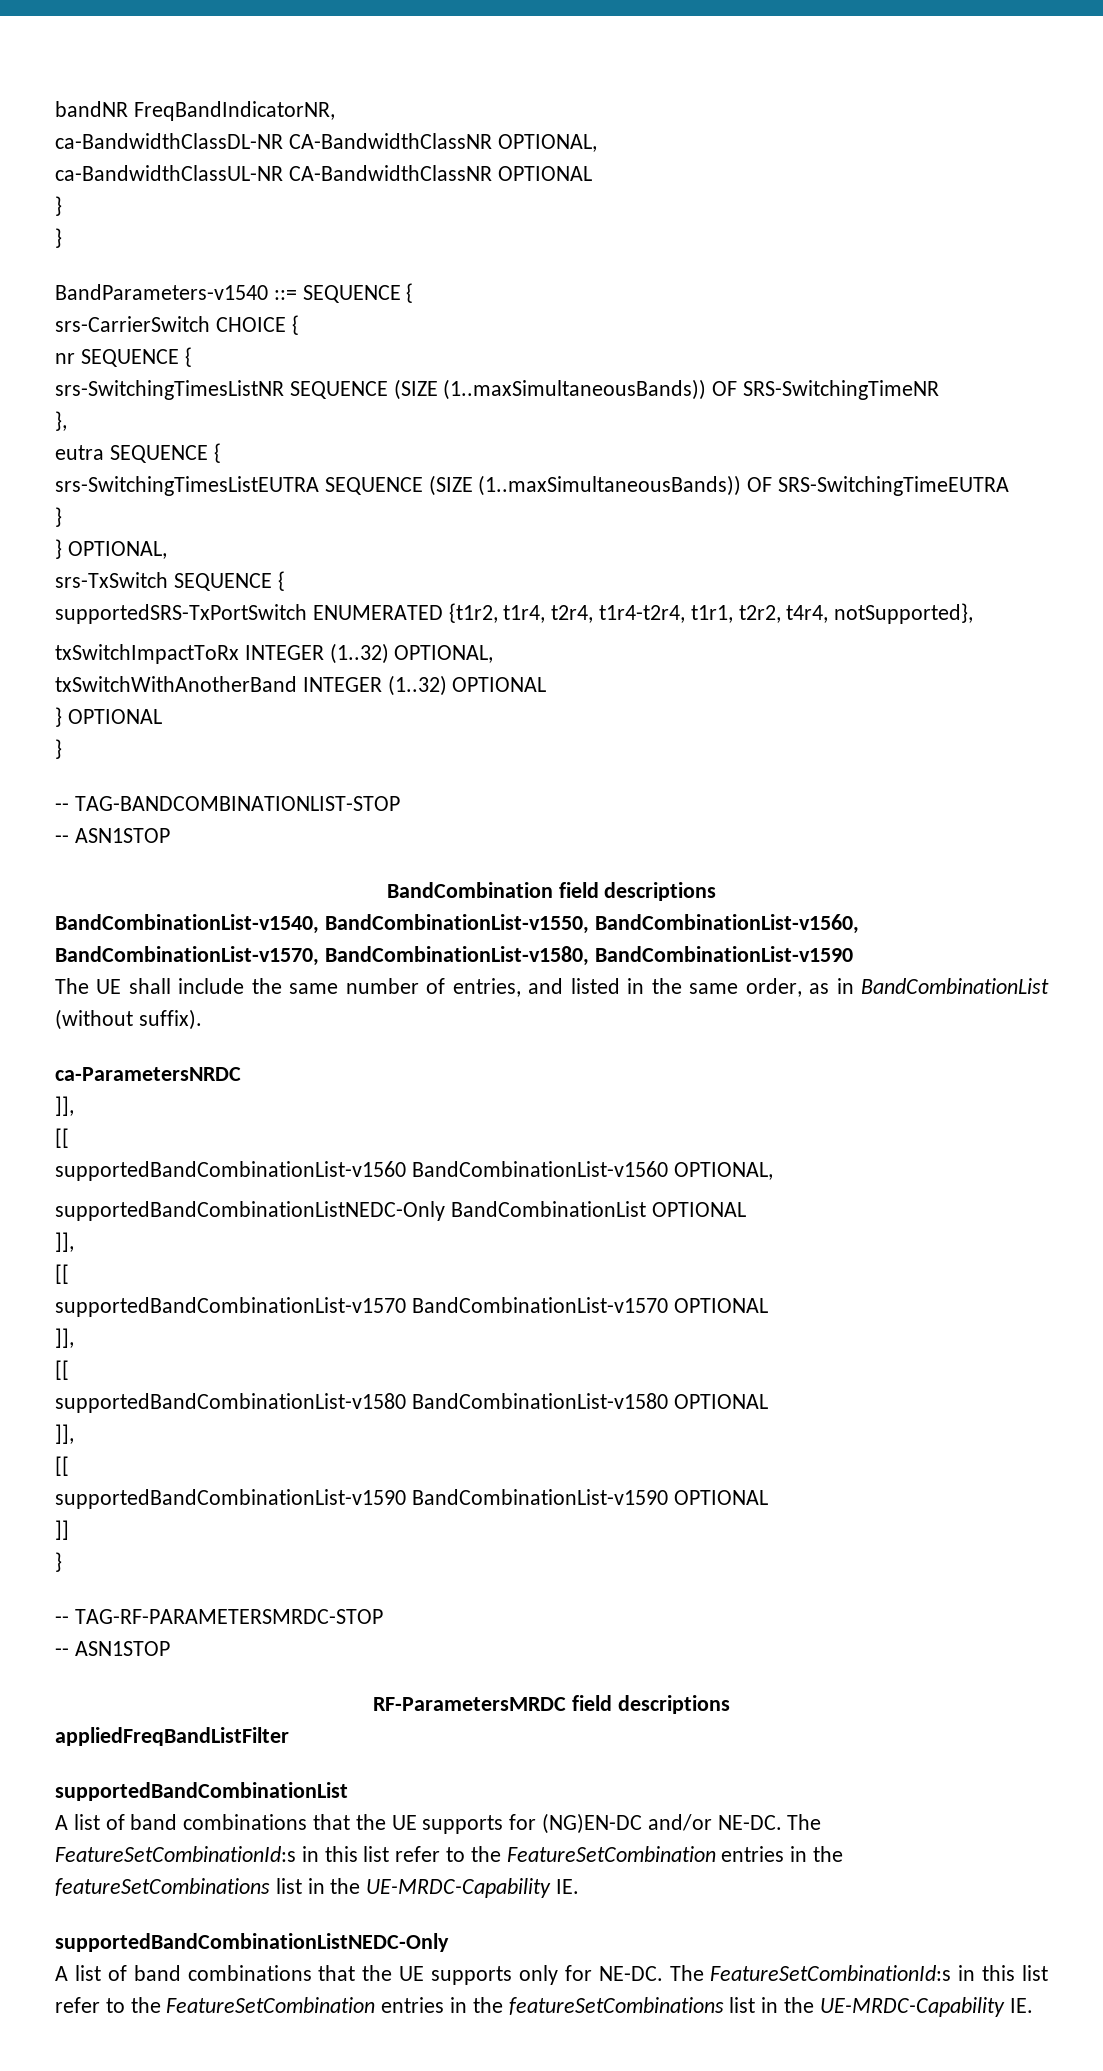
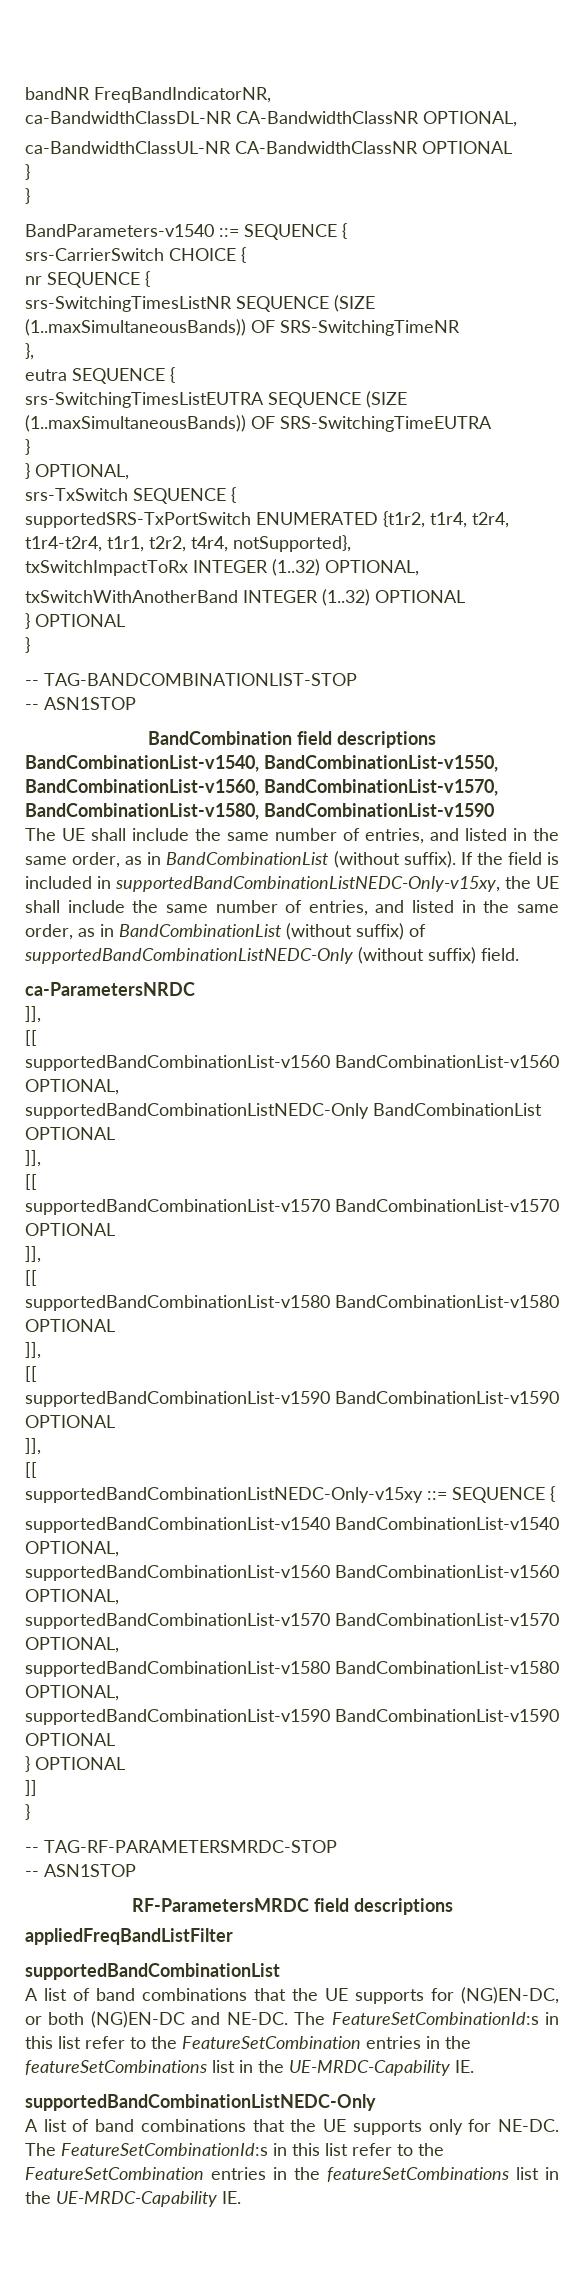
(202, 1019) none -> [460,852,560,865] [25,876,559,892] [25,900,559,916] [25,923,426,940] [24,947,519,964] If the field is included in supportedBandCombinationListNEDC-Only-v15xy, the UE shall include the same number of entries, and listed in the same order, as in BandCombinationList (without suffix) of supportedBandCombinationListNEDC-Only (without suffix) field.
(768, 1497) none -> [25,1438,41,1455] [25,1462,37,1478] [25,1486,555,1503] [25,1517,559,1533] [25,1541,119,1557] [25,1565,559,1581] [25,1589,119,1605] [25,1613,559,1629] [25,1637,119,1653] [25,1661,559,1677] [25,1685,119,1701] [25,1709,559,1725] [25,1733,115,1746] [25,1756,125,1772] // ]], // [[ // supportedBandCombinationListNEDC-Only-v15xy ::= SEQUENCE { // supportedBandCombinationList-v1540 BandCombinationList-v1540 OPTIONAL, // supportedBandCombinationList-v1560 BandCombinationList-v1560 OPTIONAL, // supportedBandCombinationList-v1570 BandCombinationList-v1570 OPTIONAL, // supportedBandCombinationList-v1580 BandCombinationList-v1580 OPTIONAL, // supportedBandCombinationList-v1590 BandCombinationList-v1590 OPTIONAL // } OPTIONAL
[542,1813,712,1834] (NG)EN-DC and/or -> [461,1987,559,2004] [25,2011,221,2028] (NG)EN-DC, or both (NG)EN-DC and

